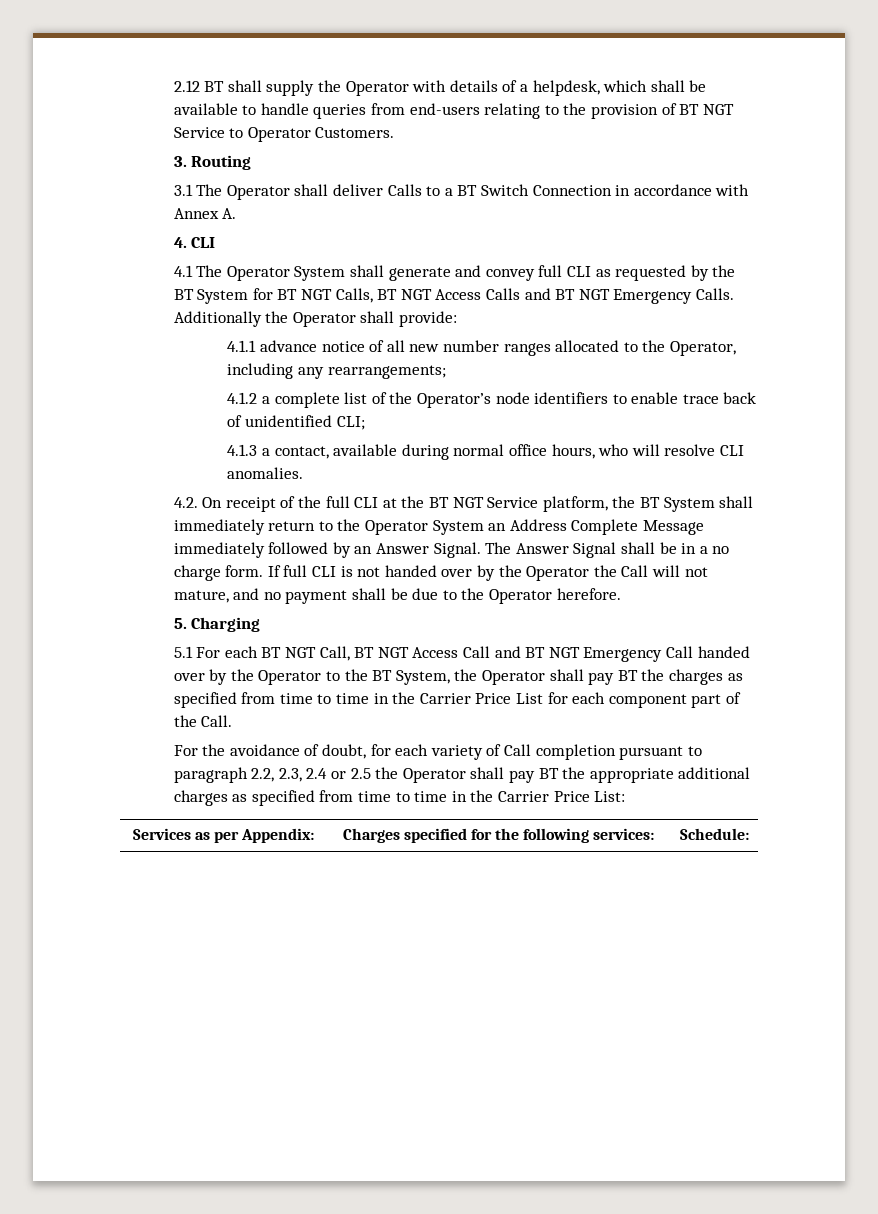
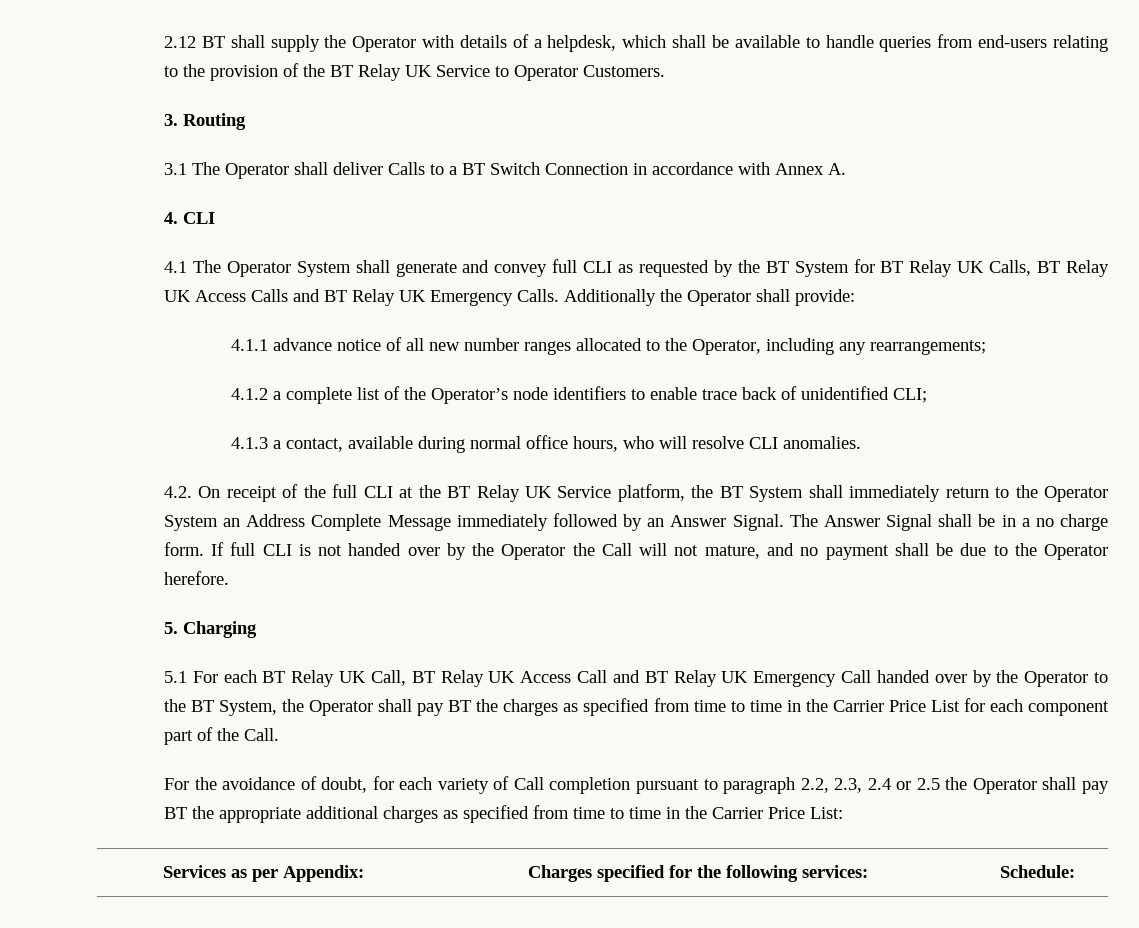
[679,104,734,115] BT NGT -> [302,64,432,81] the BT Relay UK
[301,288,432,303] NGT Calls, BT NGT -> [909,260,1110,277] [163,290,191,302] Relay UK Calls, BT Relay UK
[578,289,610,300] NGT -> [351,289,426,306] Relay UK
[452,497,484,508] NGT -> [476,485,552,502] Relay UK
[285,646,409,661] NGT Call, BT NGT -> [291,670,516,687] Relay UK Call, BT Relay UK
[548,647,580,658] NGT -> [673,670,749,687] Relay UK

